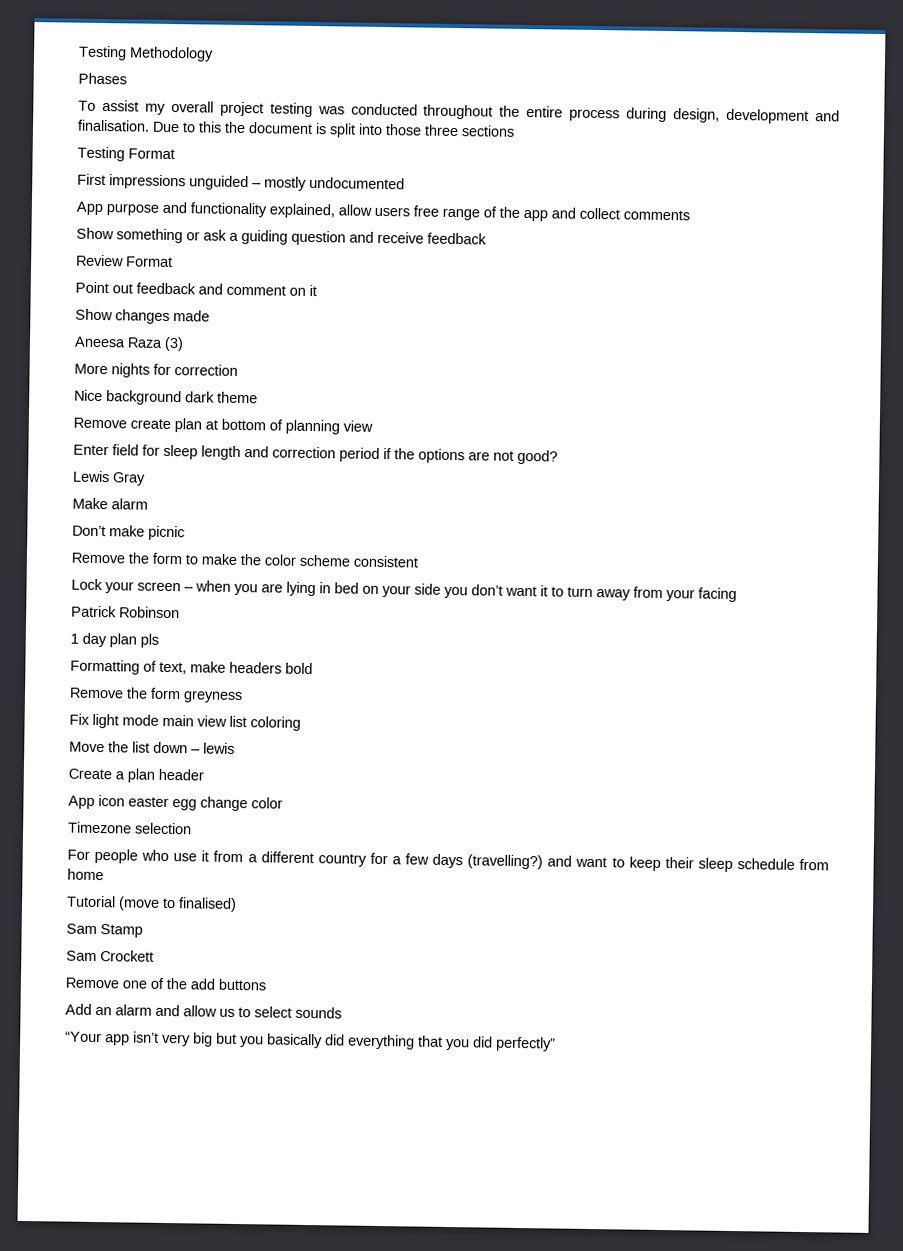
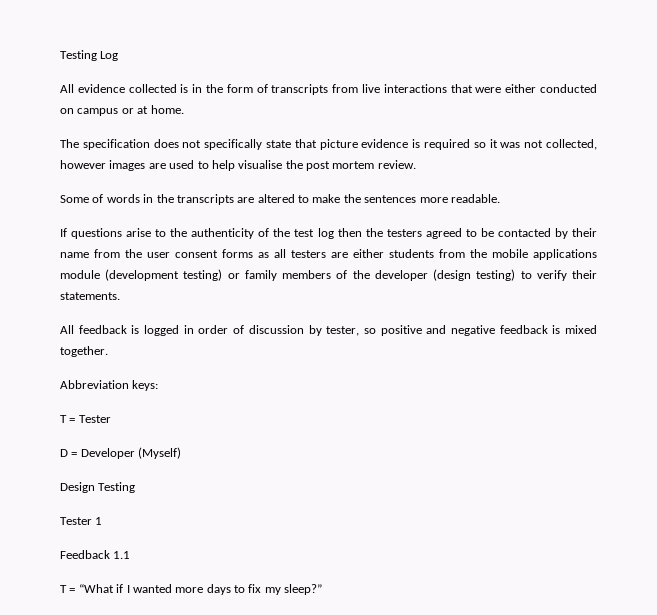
[78,45,214,62] [78,72,127,85] [78,99,840,125] [77,119,515,138] [77,146,175,162] [77,173,405,191] [76,201,690,222] [76,227,487,246] [76,254,173,268] [75,281,317,297] [75,308,210,324] [74,336,184,352] [74,363,238,378] [74,389,258,406] [73,417,373,435] [73,444,558,465] [72,470,146,486] [72,497,148,510] [72,525,185,541] [71,552,418,568] [71,578,737,603] [71,605,180,619] [70,632,159,648] [70,659,313,675] [69,687,243,704] [69,713,301,731] [69,741,235,754] [68,768,204,783] [68,795,283,812] [68,821,192,835] [67,848,829,872] [67,868,104,881] [66,895,237,912] [66,923,143,938] [66,950,154,962] [65,977,266,991] [65,1003,342,1019] [65,1031,556,1052] Testing Methodology // Phases // To assist my overall project testing was conducted throughout the entire process during design, development and finalisation. Due to this the document is split into those three sections // Testing Format // First impressions unguided – mostly undocumented // App purpose and functionality explained, allow users free range of the app and collect comments // Show something or ask a guiding question and receive feedback // Review Format // Point out feedback and comment on it // Show changes made // Aneesa Raza (3) // More nights for correction // Nice background dark theme // Remove create plan at bottom of planning view // Enter field for sleep length and correction period if the options are not good? // Lewis Gray // Make alarm // Don’t make picnic // Remove the form to make the color scheme consistent // Lock your screen – when you are lying in bed on your side you don’t want it to turn away from your facing // Patrick Robinson // 1 day plan pls // Formatting of text, make headers bold // Remove the form greyness // Fix light mode main view list coloring // Move the list down – lewis // Create a plan header // App icon easter egg change color // Timezone selection // For people who use it from a different country for a few days (travelling?) and want to keep their sleep schedule from home // Tutorial (move to finalised) // Sam Stamp // Sam Crockett // Remove one of the add buttons // Add an alarm and allow us to select sounds // “Your app isn’t very big but you basically did everything that you did perfectly” -> [60,50,119,61] [60,84,598,95] [60,105,184,116] [60,139,598,150] [60,160,416,171] [60,194,500,205] [60,228,597,239] [60,249,597,260] [60,269,597,281] [60,292,120,300] [60,325,597,336] [60,346,108,357] [60,380,159,391] [60,415,111,423] [60,447,182,459] [60,482,136,493] [60,517,103,525] [60,550,131,559] [60,584,323,595] Testing Log // All evidence collected is in the form of transcripts from live interactions that were either conducted on campus or at home. // The specification does not specifically state that picture evidence is required so it was not collected, however images are used to help visualise the post mortem review. // Some of words in the transcripts are altered to make the sentences more readable. // If questions arise to the authenticity of the test log then the testers agreed to be contacted by their name from the user consent forms as all testers are either students from the mobile applications module (development testing) or family members of the developer (design testing) to verify their statements. // All feedback is logged in order of discussion by tester, so positive and negative feedback is mixed together. // Abbreviation keys: // T = Tester // D = Developer (Myself) // Design Testing // Tester 1 // Feedback 1.1 // T = “What if I wanted more days to fix my sleep?”

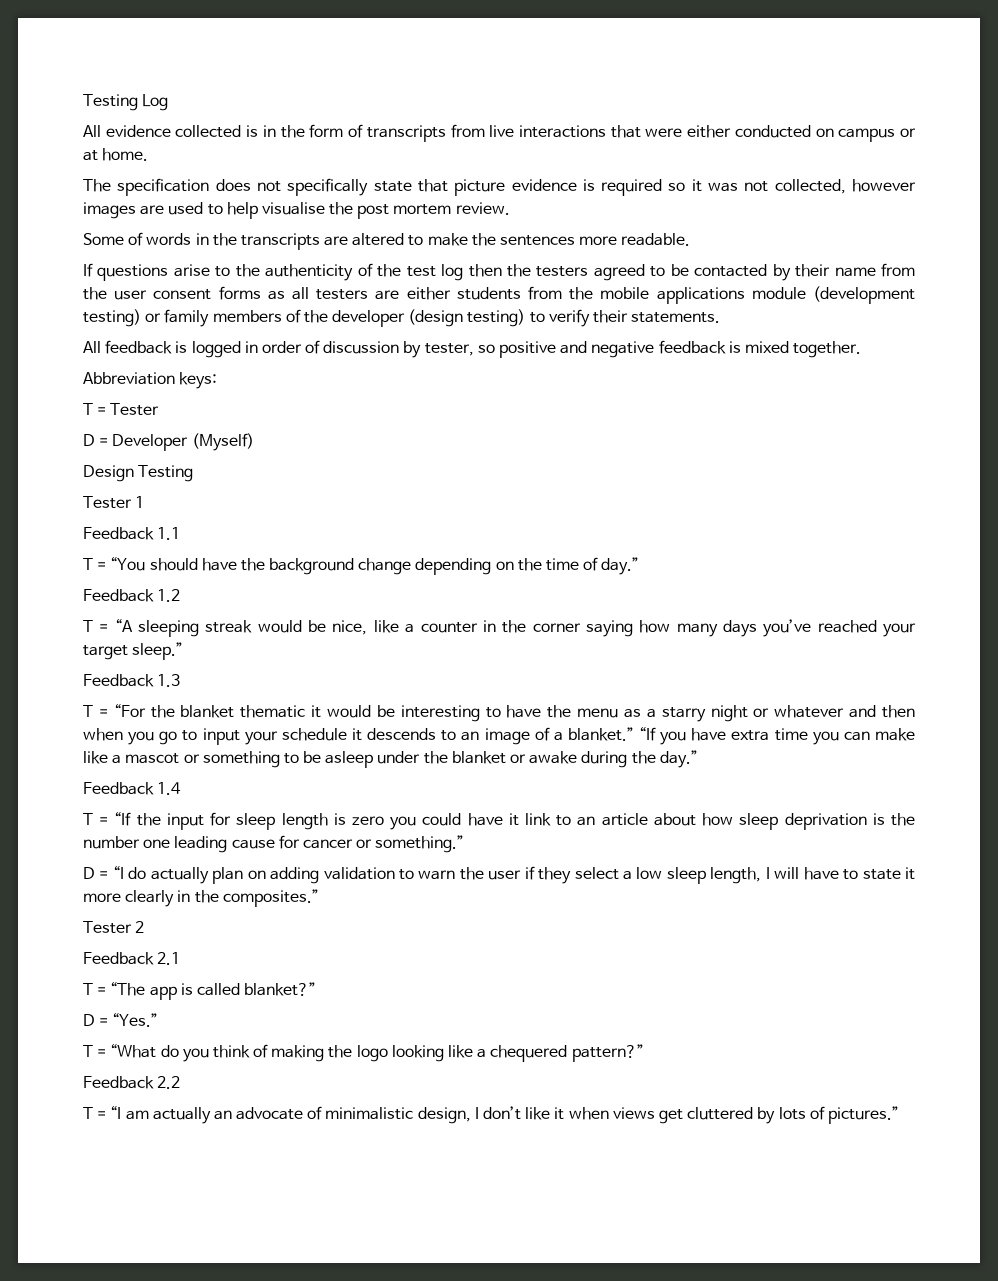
[78,584,323,595] “What if I wanted more days to fix my sleep?” -> [110,557,640,575] [83,589,181,602] [83,619,917,637] [83,642,184,660] [83,674,181,687] [83,704,916,722] [83,727,915,745] [83,750,698,768] [83,782,182,795] [83,812,916,830] [83,835,465,853] [83,866,916,884] [83,889,319,907] [83,921,145,934] [83,952,181,965] [83,982,317,1000] [83,1013,159,1027] [83,1044,644,1062] [83,1076,181,1089] [83,1106,899,1124] “You should have the background change depending on the time of day.” // Feedback 1.2 // T = “A sleeping streak would be nice, like a counter in the corner saying how many days you’ve reached your target sleep.” // Feedback 1.3 // T = “For the blanket thematic it would be interesting to have the menu as a starry night or whatever and then when you go to input your schedule it descends to an image of a blanket.” “If you have extra time you can make like a mascot or something to be asleep under the blanket or awake during the day.” // Feedback 1.4 // T = “If the input for sleep length is zero you could have it link to an article about how sleep deprivation is the number one leading cause for cancer or something.” // D = “I do actually plan on adding validation to warn the user if they select a low sleep length, I will have to state it more clearly in the composites.” // Tester 2 // Feedback 2.1 // T = “The app is called blanket?” // D = “Yes.” // T = “What do you think of making the logo looking like a chequered pattern?” // Feedback 2.2 // T = “I am actually an advocate of minimalistic design, I don’t like it when views get cluttered by lots of pictures.”

